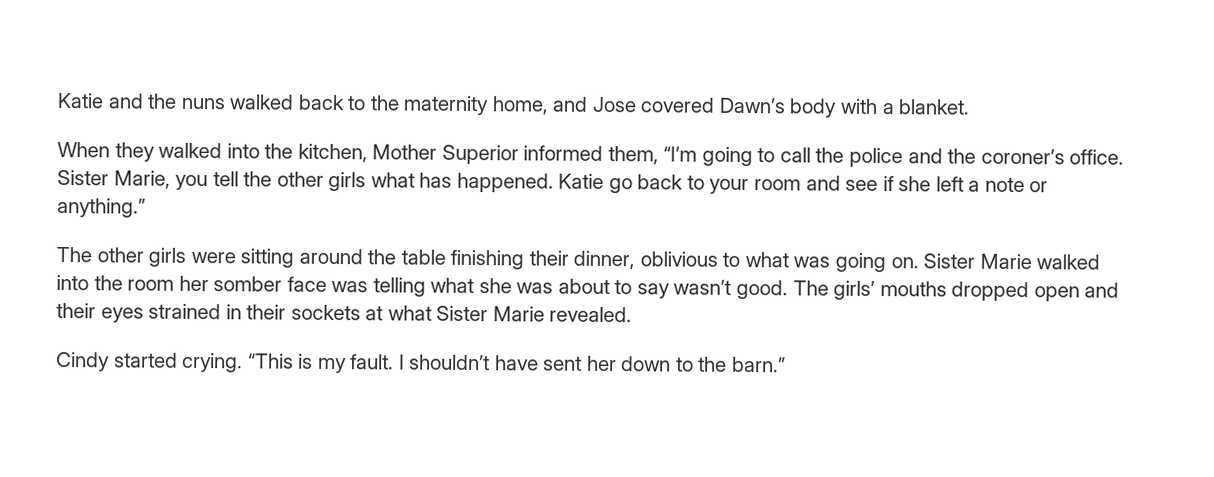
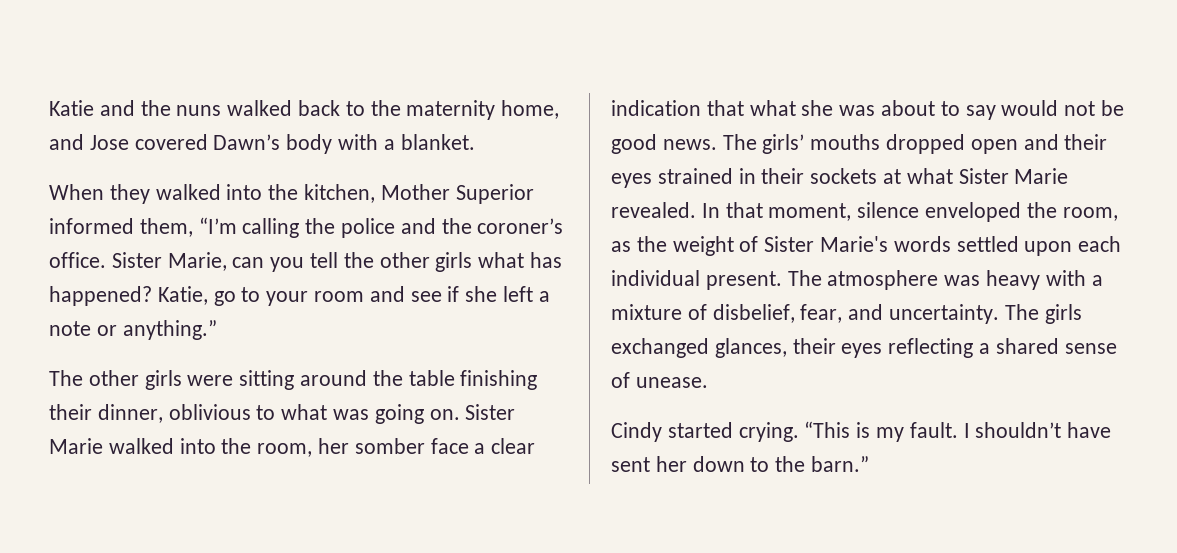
[701,146,811,167] going to call -> [242,218,300,238] calling
(171, 179) none -> [232,257,265,268] can
[456,172,684,194] happened. Katie go back -> [49,286,236,306] happened? Katie, go
[127,279,175,291] room -> [257,443,313,457] room,
[331,277,426,297] was telling -> [474,438,536,454] [611,100,744,116] a clear indication that
[673,279,789,300] wasn’t good. -> [1001,100,1125,116] [611,134,717,154] would not be good news.
(633, 314) none -> [701,202,1118,222] [611,236,1122,256] [611,270,1103,290] [611,304,1082,324] [611,338,1117,358] [611,372,708,388] In that moment, silence enveloped the room, as the weight of Sister Marie's words settled upon each individual present. The atmosphere was heavy with a mixture of disbelief, fear, and uncertainty. The girls exchanged glances, their eyes reflecting a shared sense of unease.

